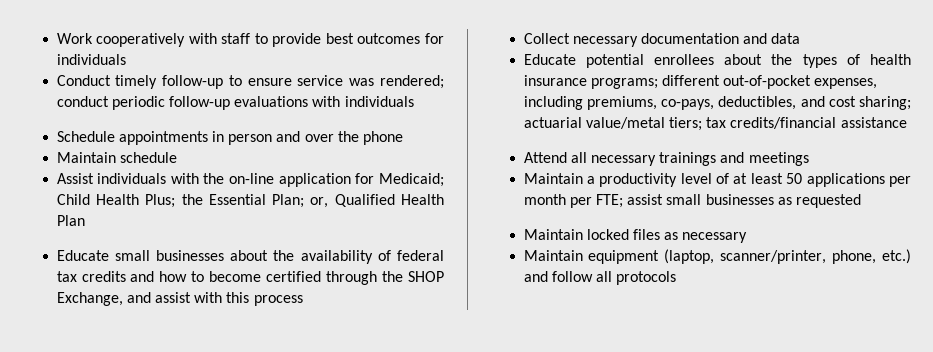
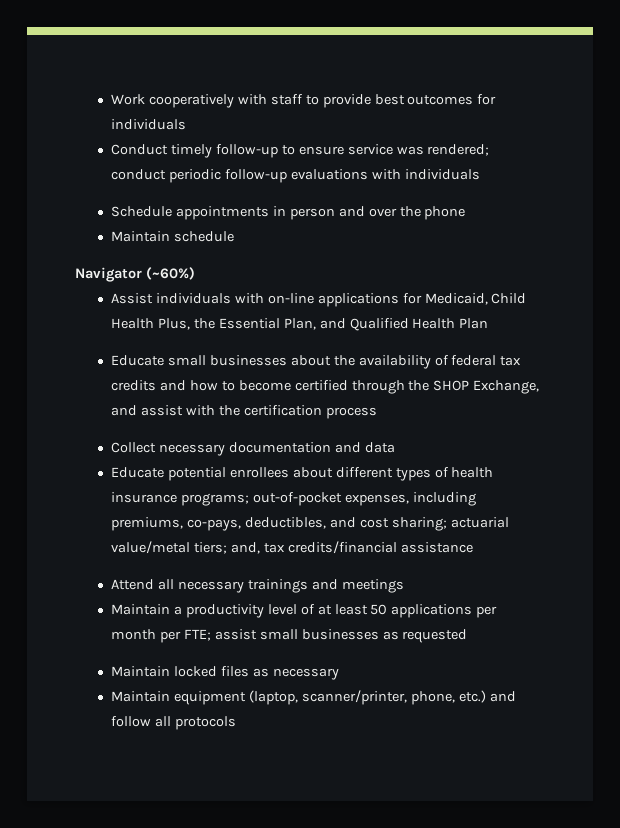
(177, 157) none -> [75,267,195,282] // Navigator (~60%)
[203,173,445,187] the on-line application for Medicaid; -> [267,293,488,307] on-line applications for Medicaid,
[145,194,176,208] Plus; -> [157,318,190,330] Plus,
[272,194,329,208] Plan; or, -> [283,318,346,330] Plan, and
[226,292,250,303] this -> [218,405,322,416] the certification
[771,54,793,65] the -> [335,467,393,478] different
[661,75,720,86] different -> (249, 499) none
(702, 124) none -> [230,542,260,554] and,

